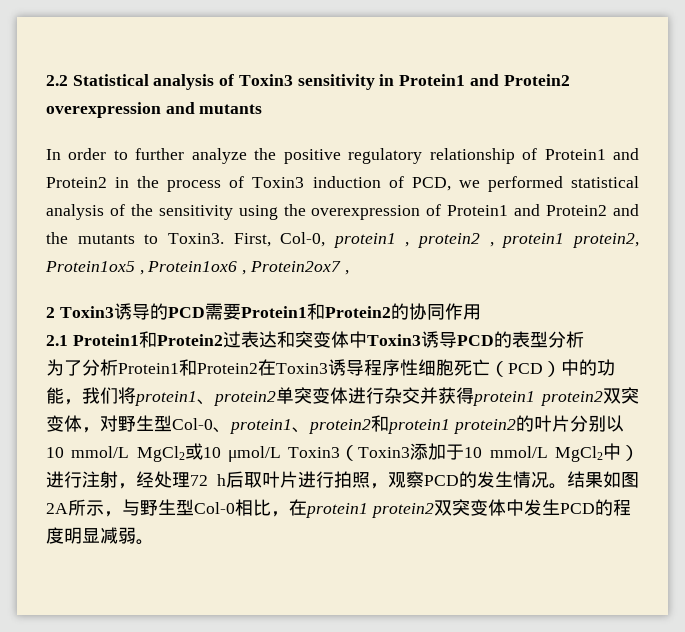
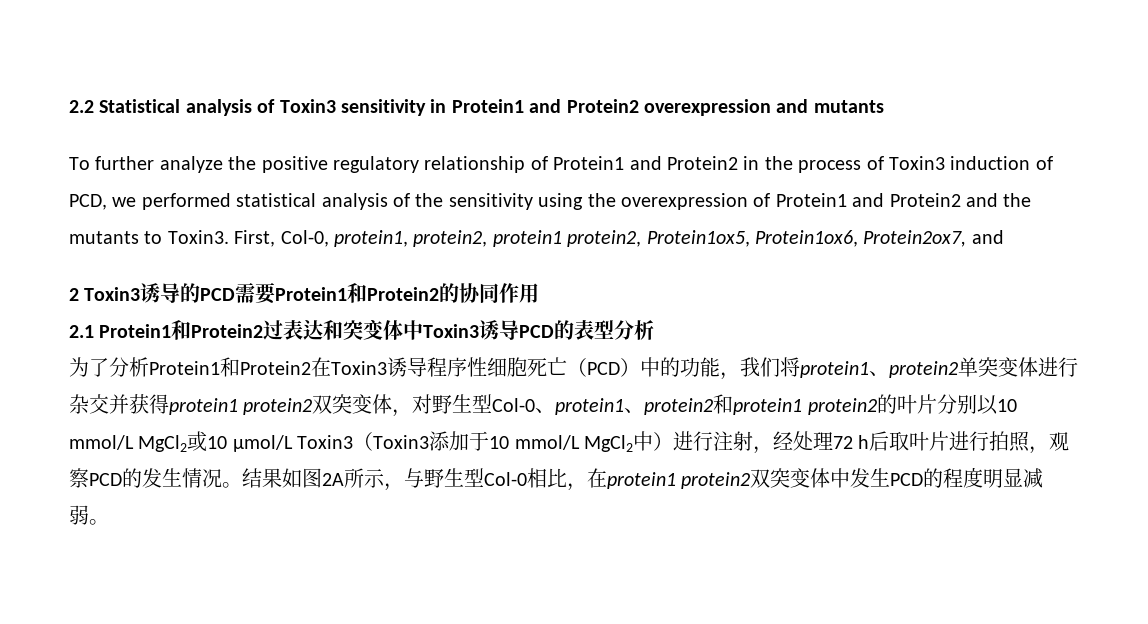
[46,148,128,160] In order to -> [69,157,90,170] To
[332,233,639,248] [45,261,349,275] protein1 , protein2 , protein1 protein2, Protein1ox5 , Protein1ox6 , Protein2ox7 , -> [334,230,1004,247] protein1, protein2, protein1 protein2, Protein1ox5, Protein1ox6, Protein2ox7, and

